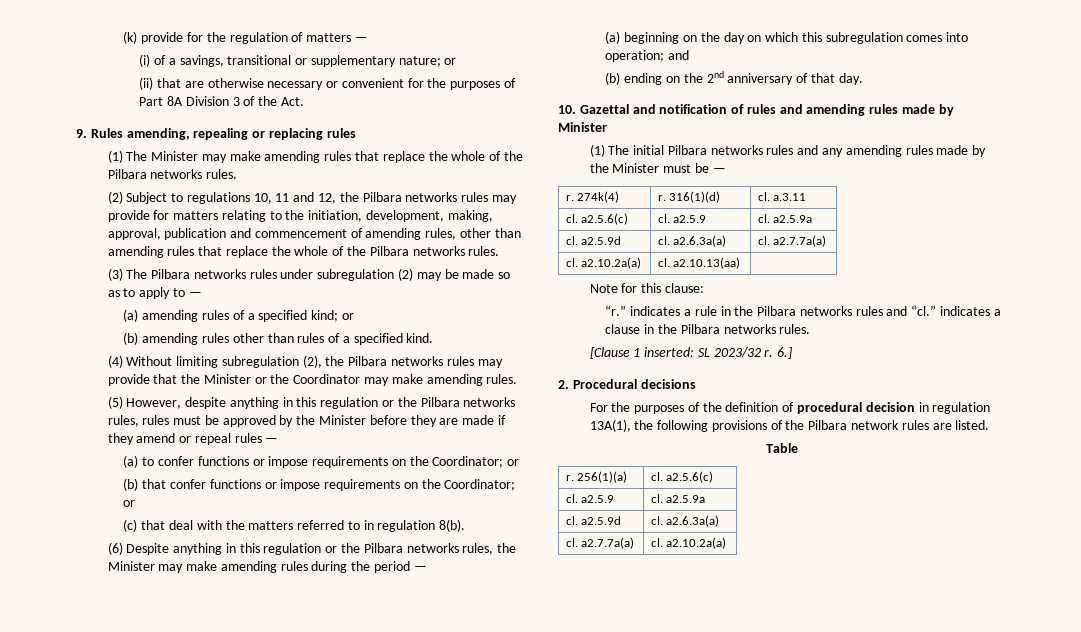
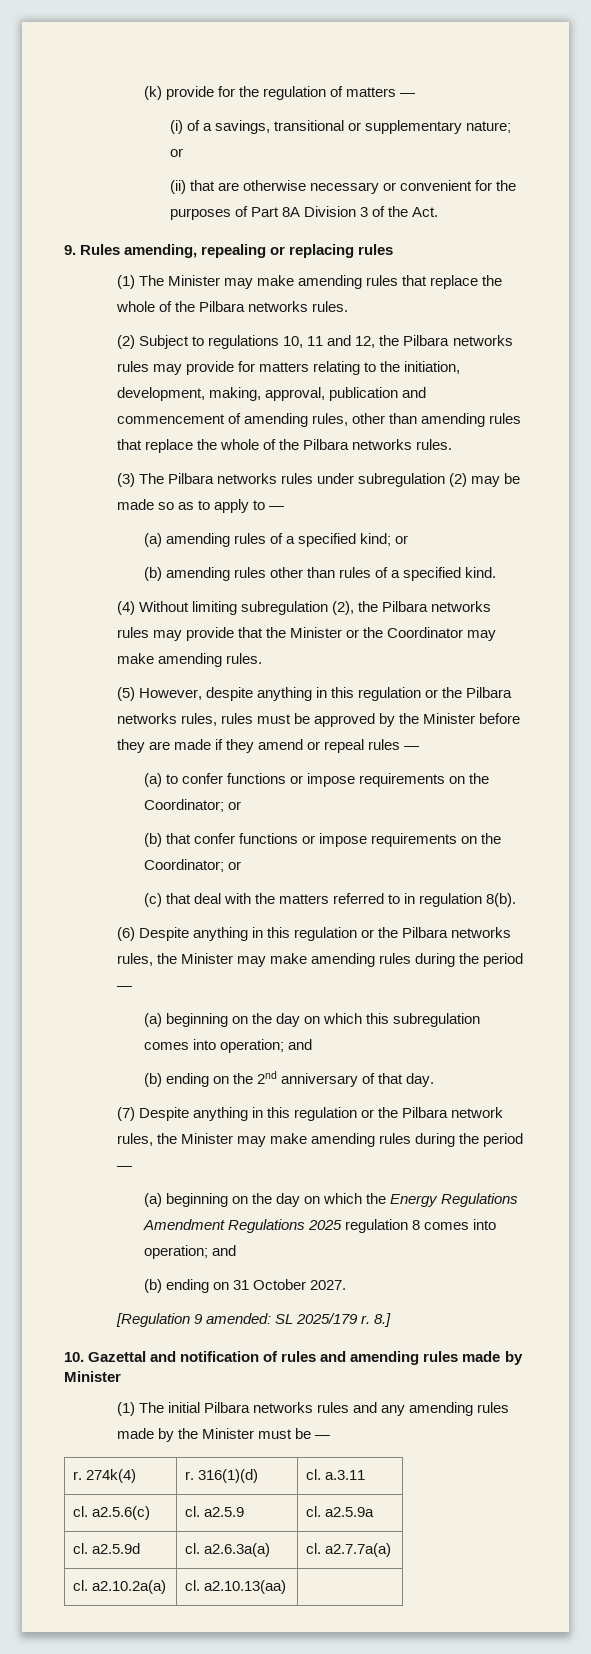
(863, 79) none -> [117,1107,504,1121] [117,1133,524,1147] [117,1166,133,1170] [143,1193,518,1207] [142,1219,496,1233] [143,1245,236,1259] [143,1279,346,1293] [116,1313,392,1327] // (7) Despite anything in this regulation or the Pilbara network rules, the Minister may make amending rules during the period — // (a) beginning on the day on which the Energy Regulations Amendment Regulations 2025 regulation 8 comes into operation; and // (b) ending on 31 October 2027. // [Regulation 9 amended: SL 2025/179 r. 8.]
[589,283,704,293] [605,305,1001,316] [605,324,811,334] [589,347,793,359] [558,379,696,389] [589,402,991,414] [589,419,990,432] [765,443,798,453] [565,471,628,483] [650,471,714,483] [565,494,615,503] [650,494,706,503] [565,516,622,525] [650,515,720,527] [565,537,635,549] [650,537,727,549] // Note for this clause: // “r.” indicates a rule in the Pilbara networks rules and “cl.” indicates a clause in the Pilbara networks rules. // [Clause 1 inserted: SL 2023/32 r. 6.] // 2. Procedural decisions // For the purposes of the definition of procedural decision in regulation 13A(1), the following provisions of the Pilbara network rules are listed. // Table // r. 256(1)(a) | cl. a2.5.6(c) // cl. a2.5.9 | cl. a2.5.9a // cl. a2.5.9d | cl. a2.6.3a(a) // cl. a2.7.7a(a) | cl. a2.10.2a(a) -> (286, 1587) none

